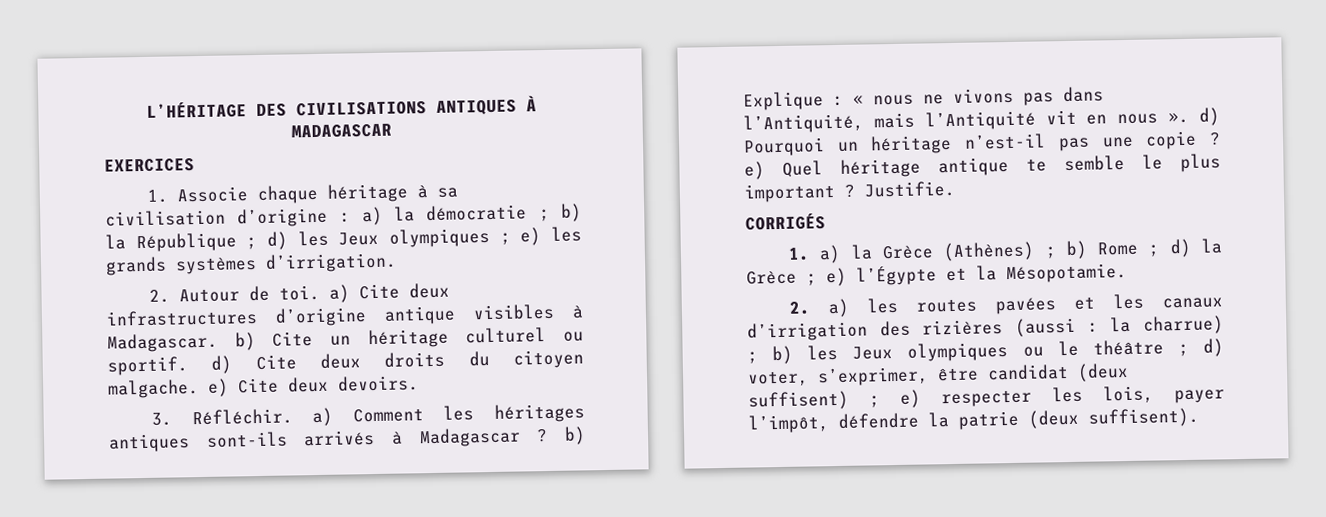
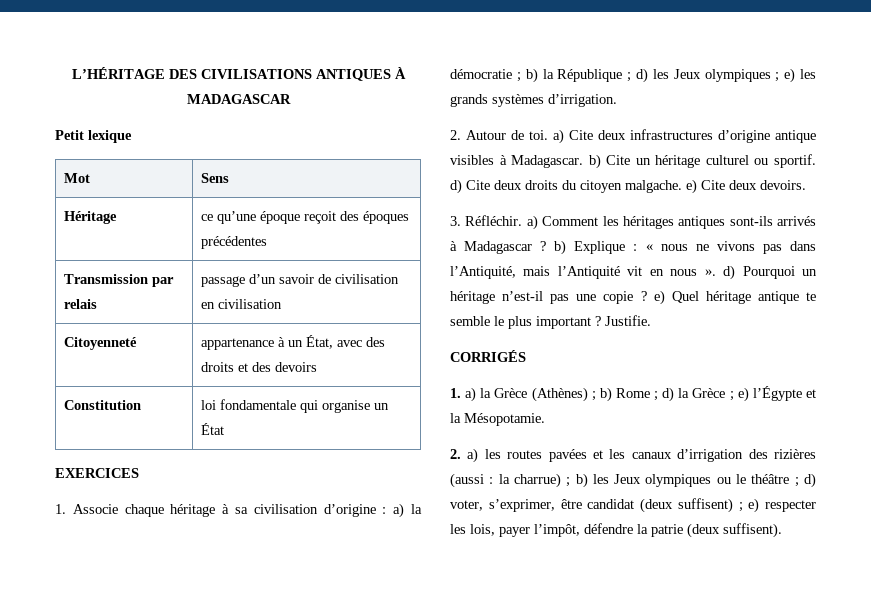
(392, 131) none -> [55,130,132,143] [63,173,90,183] [200,173,229,183] [63,211,117,224] [200,211,409,224] [200,236,267,249] [63,274,174,287] [63,299,97,309] [200,274,399,287] [200,299,282,309] [63,337,137,350] [200,335,385,350] [200,362,317,372] [63,400,141,410] [200,399,389,413] [200,423,224,435] // Petit lexique // Mot | Sens // Héritage | ce qu’une époque reçoit des époques précédentes // Transmission par relais | passage d’un savoir de civilisation en civilisation // Citoyenneté | appartenance à un État, avec des droits et des devoirs // Constitution | loi fondamentale qui organise un État

